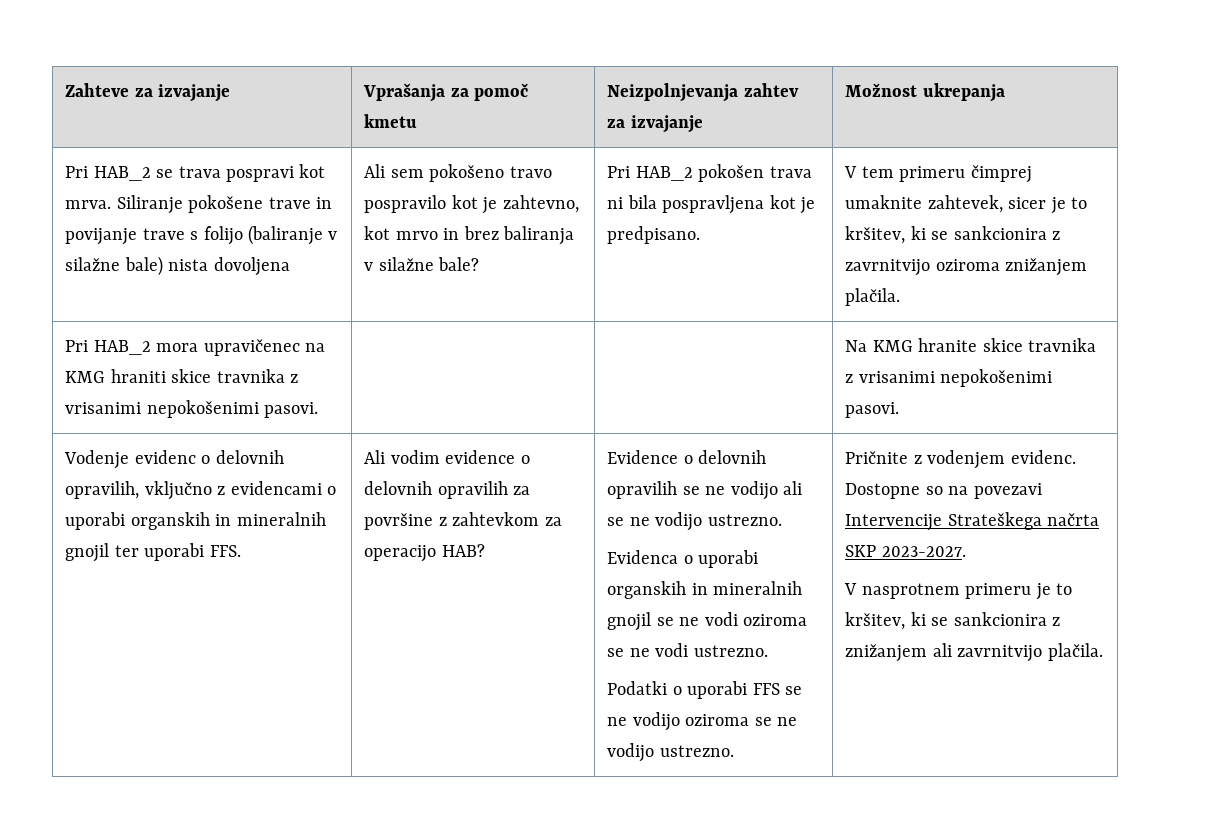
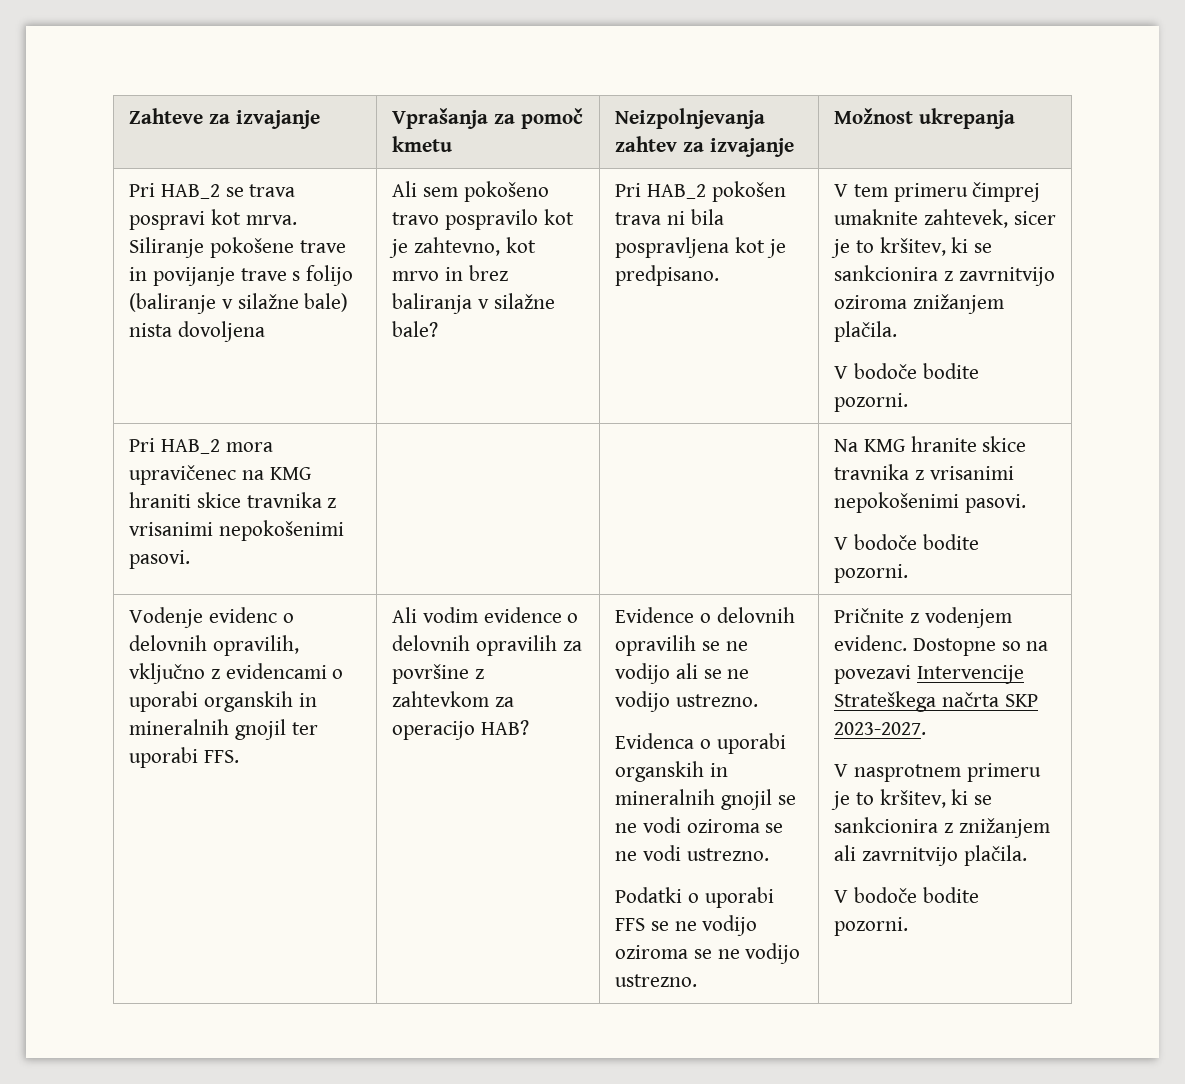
(901, 297) none -> [834,363,979,379] [834,393,909,412] // V bodoče bodite pozorni.
(900, 410) none -> [834,534,979,550] [834,564,909,583] // V bodoče bodite pozorni.
(1103, 652) none -> [834,887,979,903] [834,917,909,936] // V bodoče bodite pozorni.

